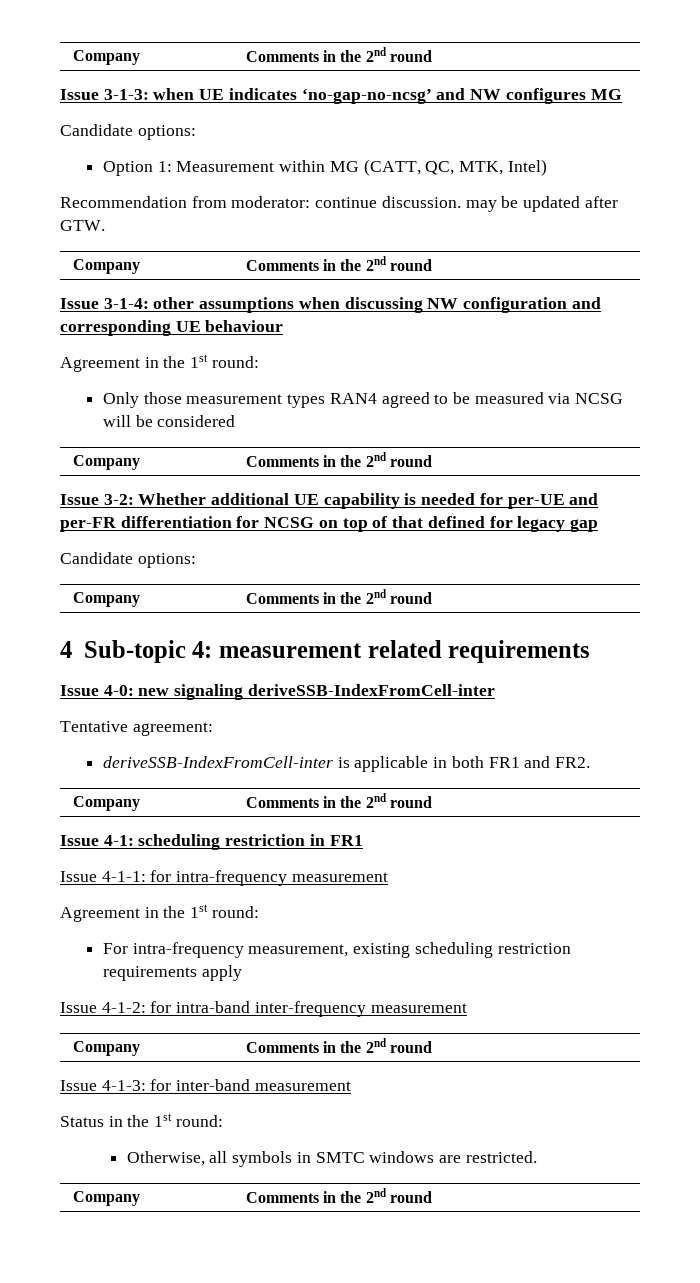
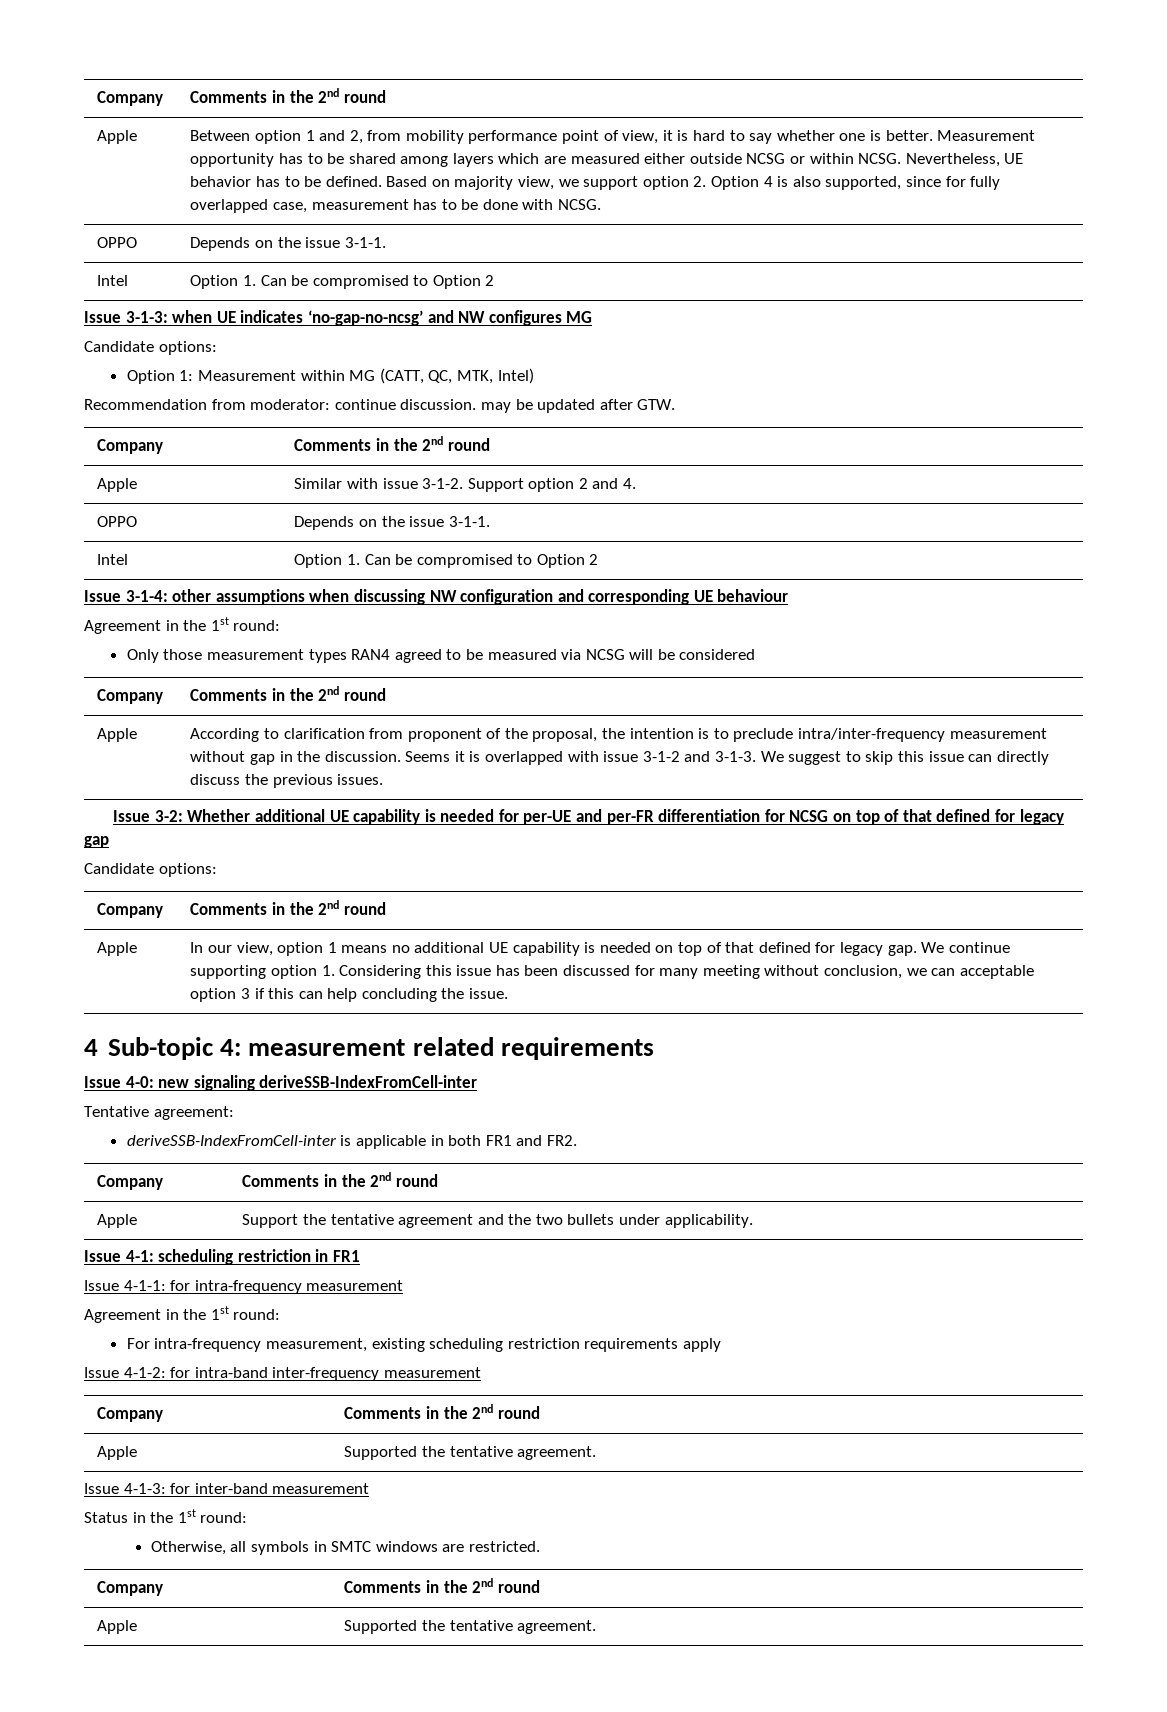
[72,50,140,65] [245,47,432,62] Company | Comments in the 2nd round -> [97,91,164,106] [190,88,386,103] [97,130,138,144] [190,130,1036,144] [190,153,1024,167] [190,176,1001,190] [190,199,602,213] [97,237,138,248] [190,237,386,251] [97,275,129,286] [190,275,495,289] Company | Comments in the 2nd round // Apple | Between option 1 and 2, from mobility performance point of view, it is hard to say whether one is better. Measurement opportunity has to be shared among layers which are measured either outside NCSG or within NCSG. Nevertheless, UE behavior has to be defined. Based on majority view, we support option 2. Option 4 is also supported, since for fully overlapped case, measurement has to be done with NCSG. // OPPO | Depends on the issue 3-1-1. // Intel | Option 1. Can be compromised to Option 2
(432, 265) none -> [97,478,138,492] [294,478,637,492] [97,516,138,527] [294,516,490,530] [97,554,129,565] [294,554,599,568] // Apple | Similar with issue 3-1-2. Support option 2 and 4. // OPPO | Depends on the issue 3-1-1. // Intel | Option 1. Can be compromised to Option 2
(432, 461) none -> [97,728,138,742] [190,728,1047,742] [190,751,1049,765] [190,774,384,788] // Apple | According to clarification from proponent of the proposal, the intention is to preclude intra/inter-frequency measurement without gap in the discussion. Seems it is overlapped with issue 3-1-2 and 3-1-3. We suggest to skip this issue can directly discuss the previous issues.
(432, 598) none -> [97,942,138,956] [190,942,1010,956] [190,965,1034,979] [190,988,509,1002] // Apple | In our view, option 1 means no additional UE capability is needed on top of that defined for legacy gap. We continue supporting option 1. Considering this issue has been discussed for many meeting without conclusion, we can acceptable option 3 if this can help concluding the issue.
(432, 802) none -> [97,1214,138,1228] [242,1214,753,1228] // Apple | Support the tentative agreement and the two bullets under applicability.
(432, 1047) none -> [97,1446,138,1460] [344,1446,597,1460] // Apple | Supported the tentative agreement.
(432, 1197) none -> [97,1620,138,1634] [344,1620,597,1634] // Apple | Supported the tentative agreement.

